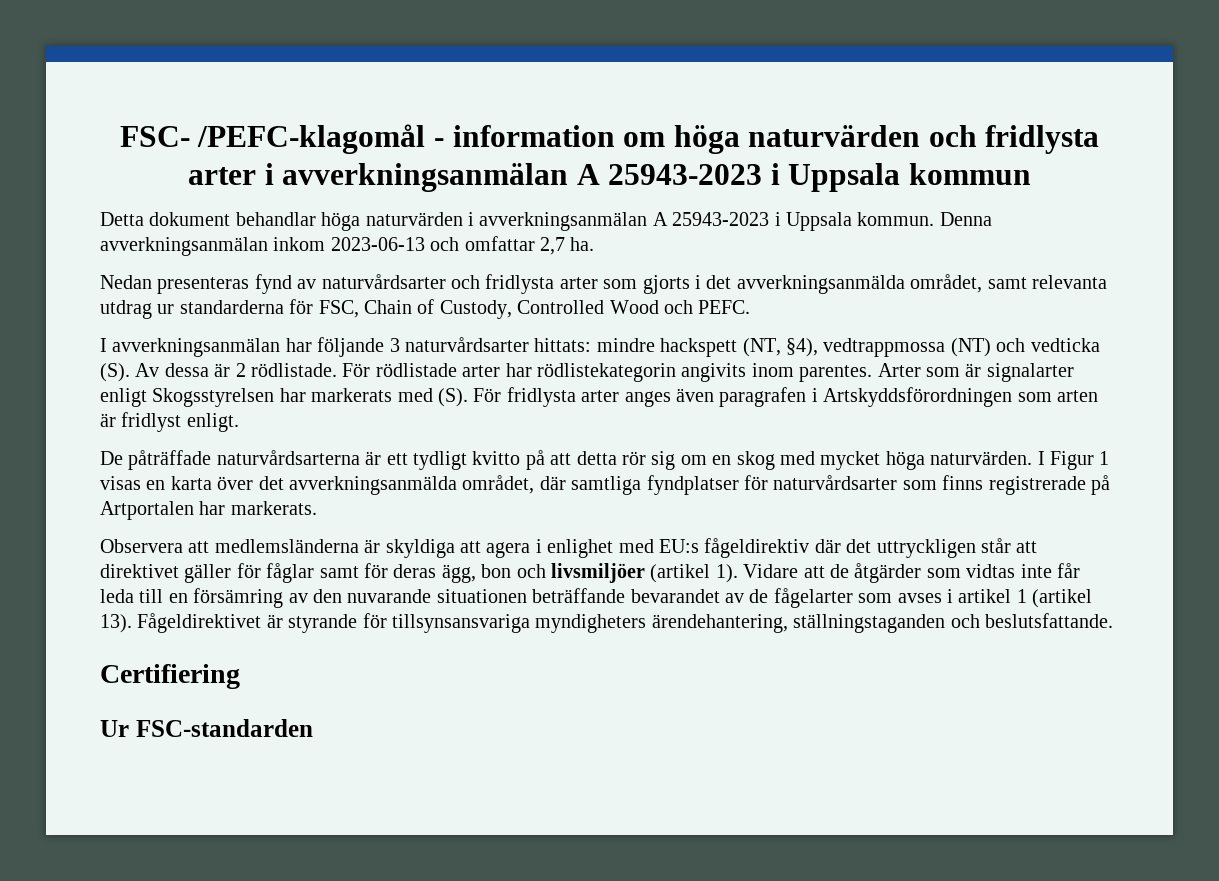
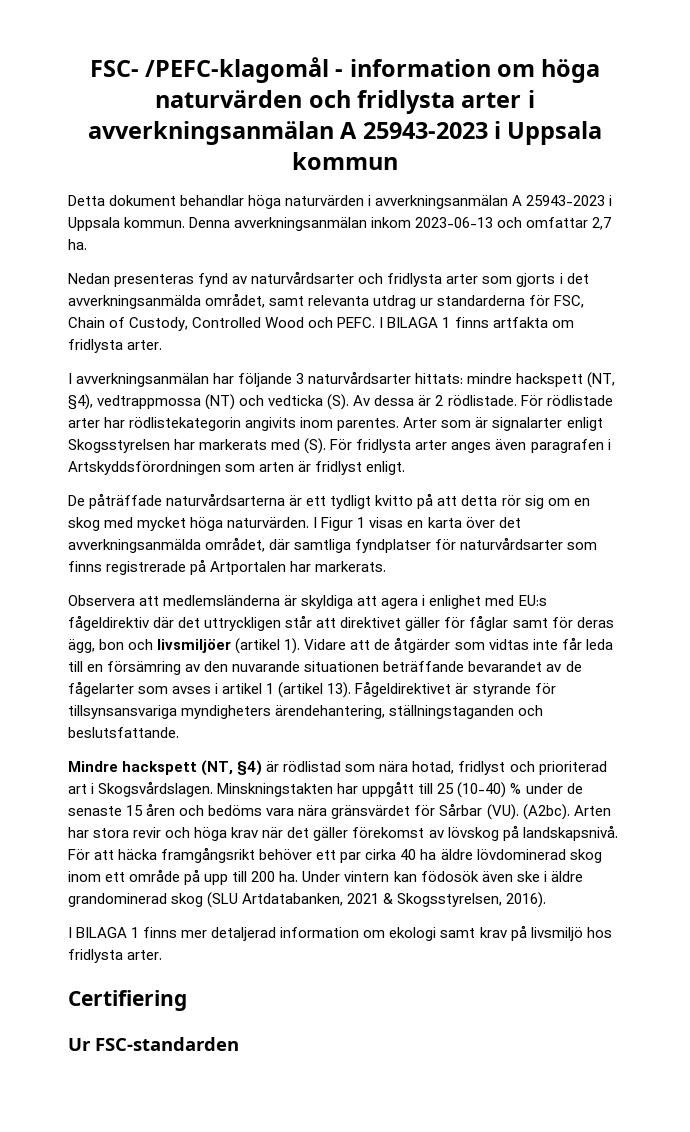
(751, 307) none -> [379,317,574,328] [68,339,163,353] I BILAGA 1 finns artfakta om fridlysta arter.
(1113, 620) none -> [68,760,607,776] [68,781,583,798] [68,803,611,820] [68,825,618,841] [68,847,602,863] [68,869,583,885] [68,892,547,908] [68,925,612,941] [68,949,163,963] // Mindre hackspett (NT, §4) är rödlistad som nära hotad, fridlyst och prioriterad art i Skogsvårdslagen. Minskningstakten har uppgått till 25 (10-40) % under de senaste 15 åren och bedöms vara nära gränsvärdet för Sårbar (VU). (A2bc). Arten har stora revir och höga krav när det gäller förekomst av lövskog på landskapsnivå. För att häcka framgångsrikt behöver ett par cirka 40 ha äldre lövdominerad skog inom ett område på upp till 200 ha. Under vintern kan födosök även ske i äldre grandominerad skog (SLU Artdatabanken, 2021 & Skogsstyrelsen, 2016). // I BILAGA 1 finns mer detaljerad information om ekologi samt krav på livsmiljö hos fridlysta arter.

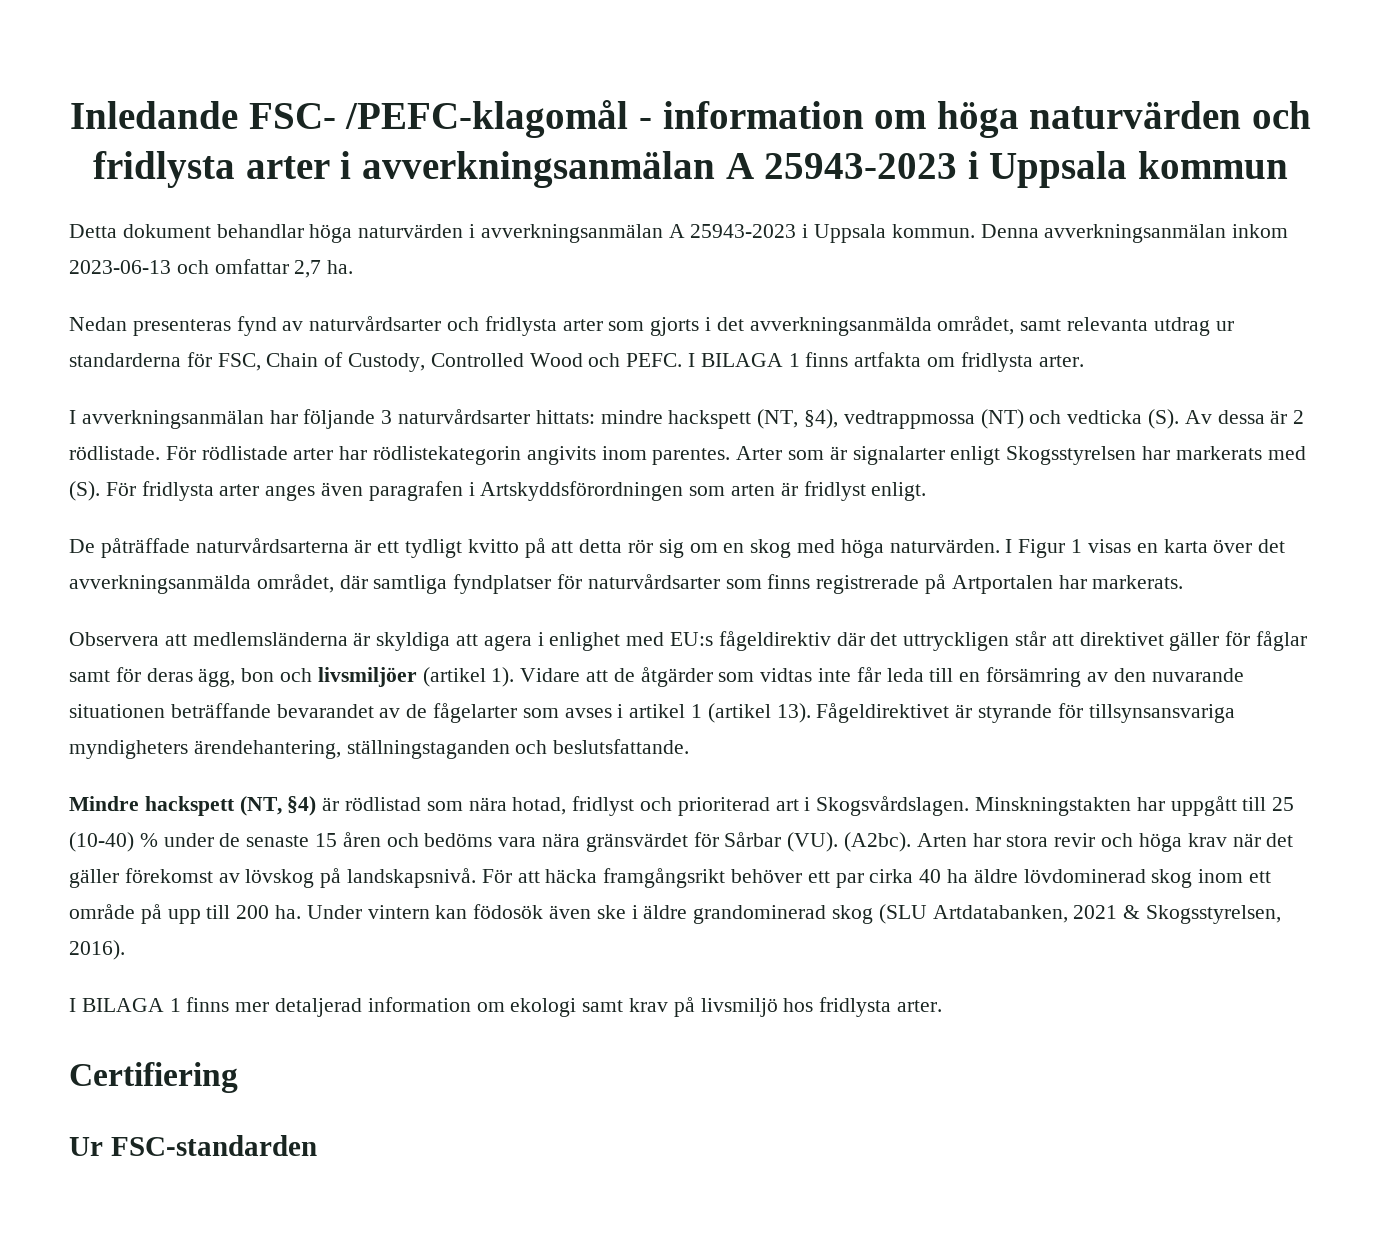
(89, 68) none -> [70,101,239,129] Inledande
[137,517,187,531] mycket -> (836, 546) none

